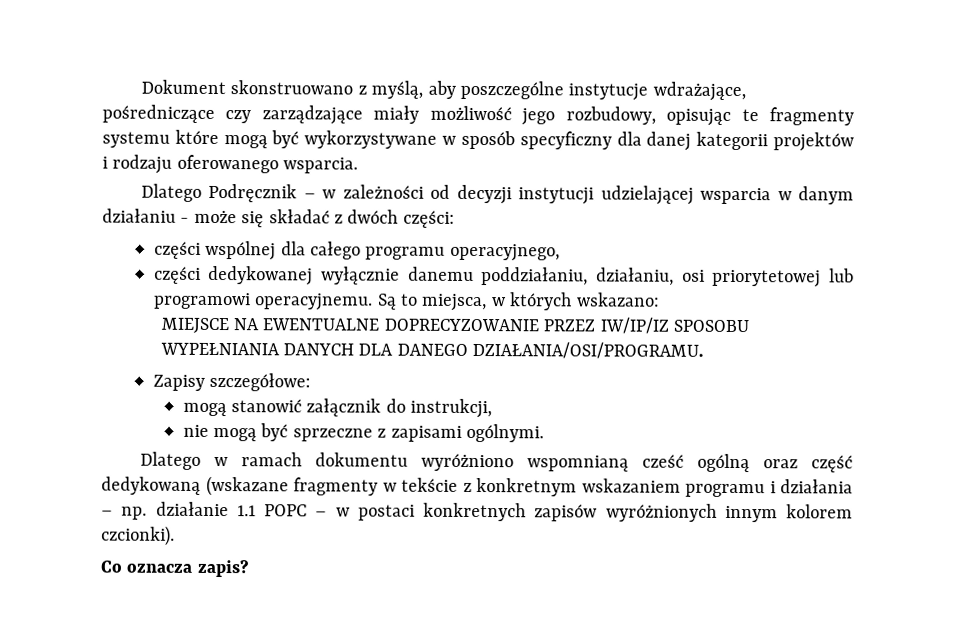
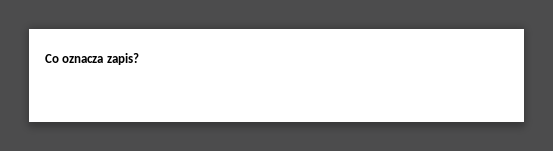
[141,79,746,102] [102,104,855,126] [102,129,855,152] [102,154,359,174] [141,183,854,205] [102,208,455,228] [153,240,560,262] [153,265,854,288] [153,292,660,312] [160,317,749,334] [159,341,705,359] [152,372,312,392] [182,398,493,419] [182,423,544,443] [140,451,854,473] [101,475,853,498] [101,501,853,523] [101,525,175,546] Dokument skonstruowano z myślą, aby poszczególne instytucje wdrażające, pośredniczące czy zarządzające miały możliwość jego rozbudowy, opisując te fragmenty systemu które mogą być wykorzystywane w sposób specyficzny dla danej kategorii projektów i rodzaju oferowanego wsparcia. // Dlatego Podręcznik – w zależności od decyzji instytucji udzielającej wsparcia w danym działaniu - może się składać z dwóch części: // części wspólnej dla całego programu operacyjnego, // części dedykowanej wyłącznie danemu poddziałaniu, działaniu, osi priorytetowej lub programowi operacyjnemu. Są to miejsca, w których wskazano: // MIEJSCE NA EWENTUALNE DOPRECYZOWANIE PRZEZ IW/IP/IZ SPOSOBU WYPEŁNIANIA DANYCH DLA DANEGO DZIAŁANIA/OSI/PROGRAMU. // Zapisy szczegółowe: // mogą stanowić załącznik do instrukcji, // nie mogą być sprzeczne z zapisami ogólnymi. // Dlatego w ramach dokumentu wyróżniono wspomnianą cześć ogólną oraz część dedykowaną (wskazane fragmenty w tekście z konkretnym wskazaniem programu i działania – np. działanie 1.1 POPC – w postaci konkretnych zapisów wyróżnionych innym kolorem czcionki). // -> (45, 58) none

